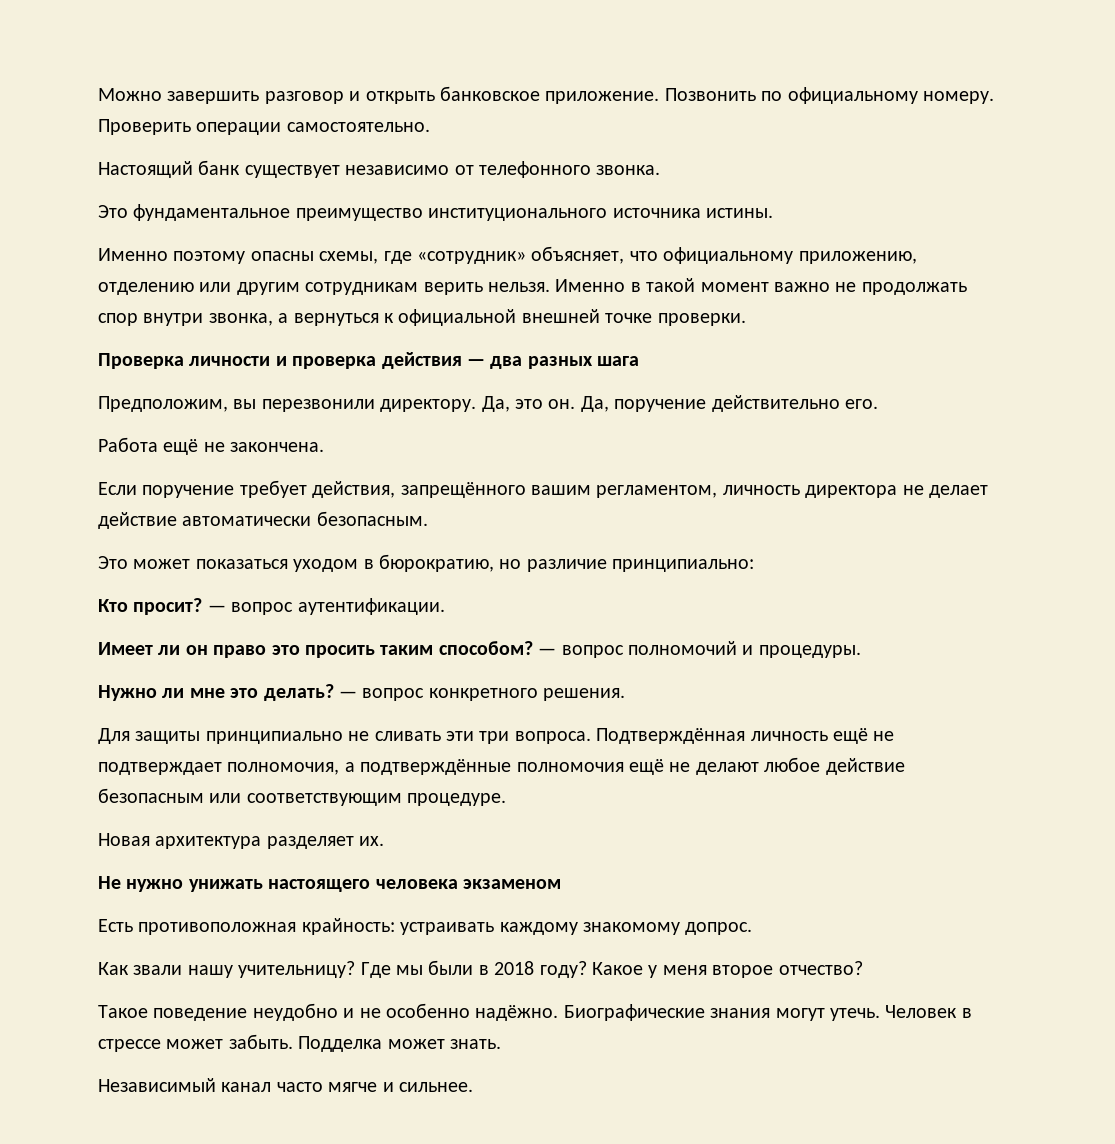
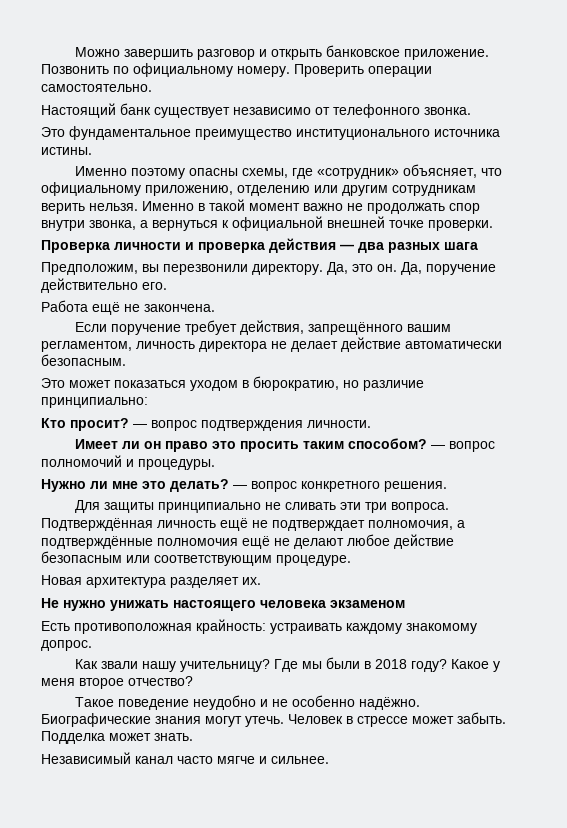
[297,598,445,615] аутентификации. -> [201,420,371,431] подтверждения личности.

